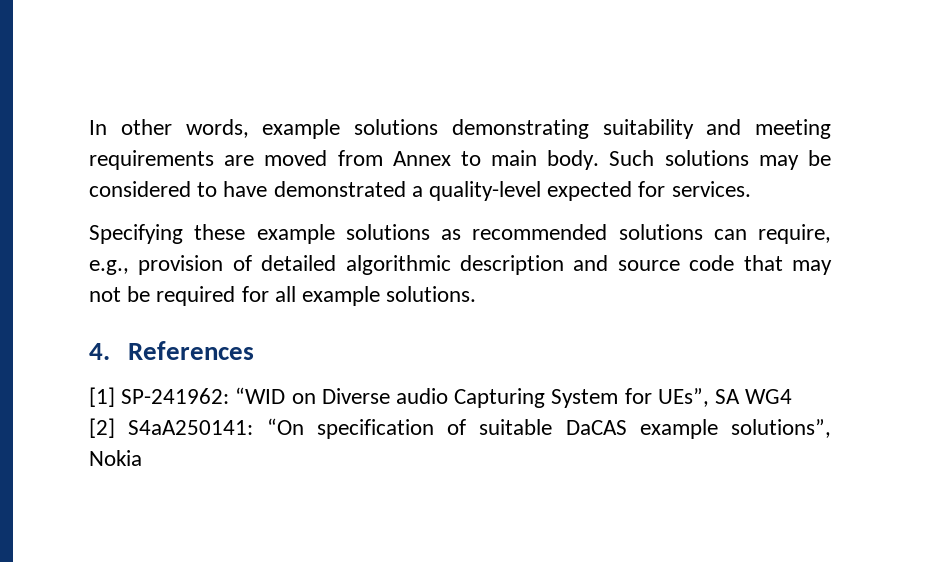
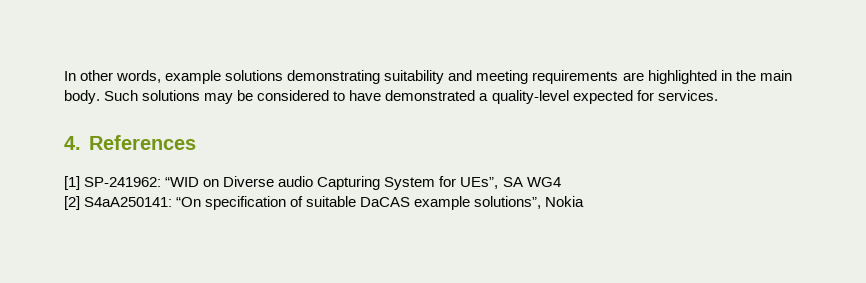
[264,150,481,166] moved from Annex to -> [647,70,756,84] highlighted in the
[89,224,831,244] [89,255,832,275] [89,286,477,306] // Specifying these example solutions as recommended solutions can require, e.g., provision of detailed algorithmic description and source code that may not be required for all example solutions. -> (718, 95) none

